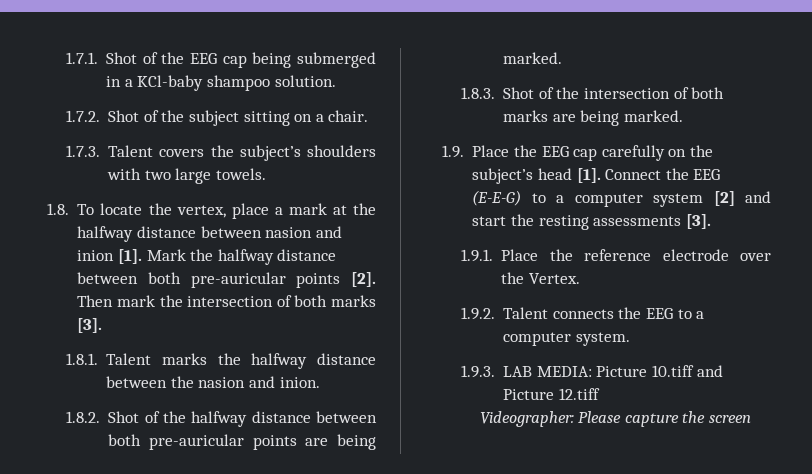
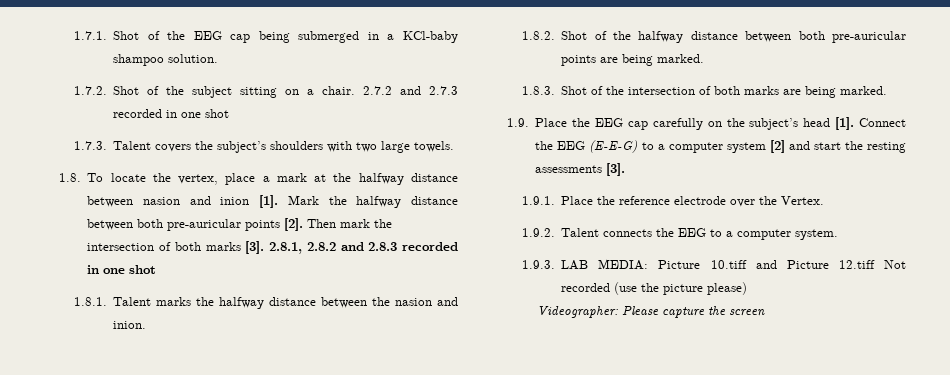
(369, 116) none -> [363,86,459,95] [113,109,230,118] 2.7.2 and 2.7.3 recorded in one shot
(103, 325) none -> [269,242,458,254] [87,265,157,274] 2.8.1, 2.8.2 and 2.8.3 recorded in one shot
(600, 394) none -> [884,260,906,269] [561,282,748,295] Not recorded (use the picture please)

